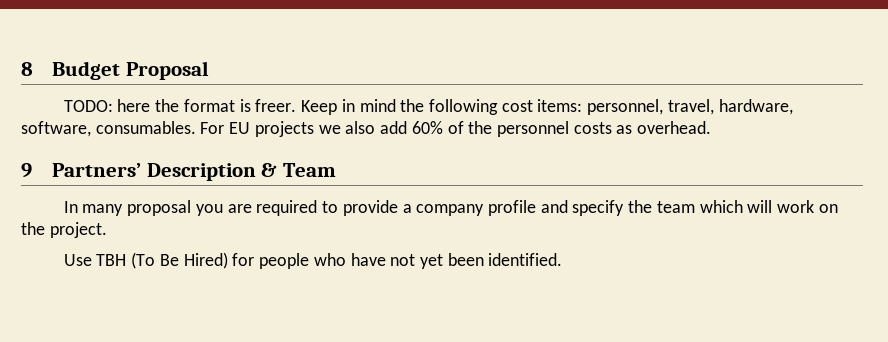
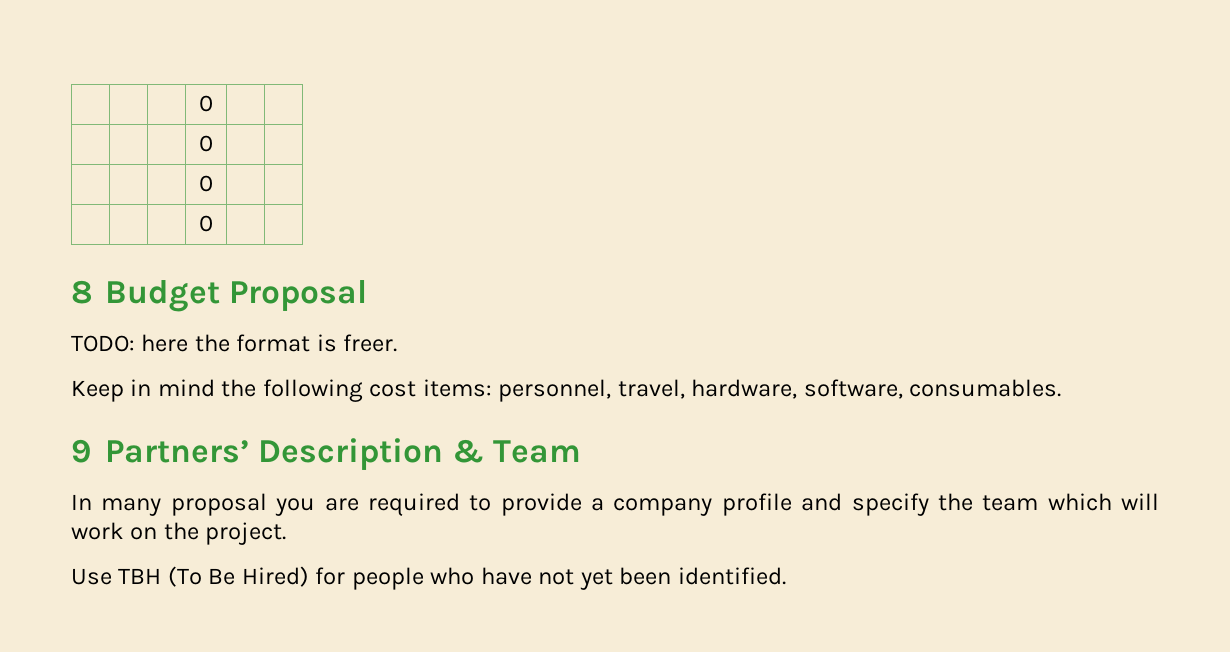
(21, 69) none -> [199,95,213,112] [199,135,213,152] [199,175,213,192] [199,215,213,232] | | | 0 | | // | | | 0 | | // | | | 0 | | // | | | 0 | | //
(297, 105) none -> (398, 343) //
[200,121,712,137] For EU projects we also add 60% of the personnel costs as overhead. -> (1062, 388) none

